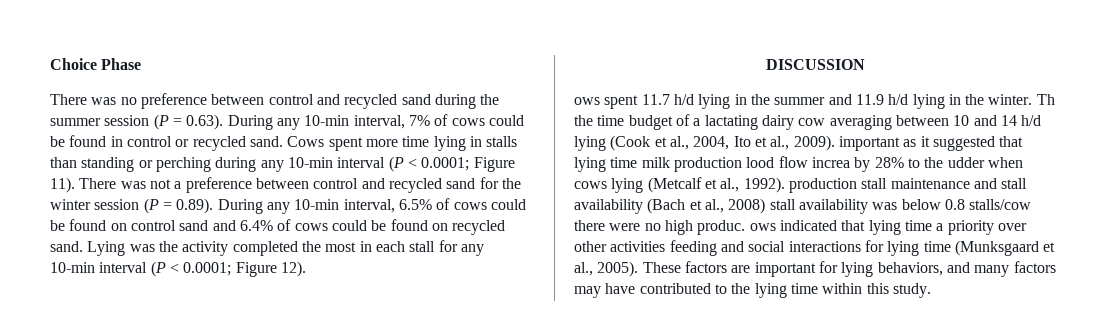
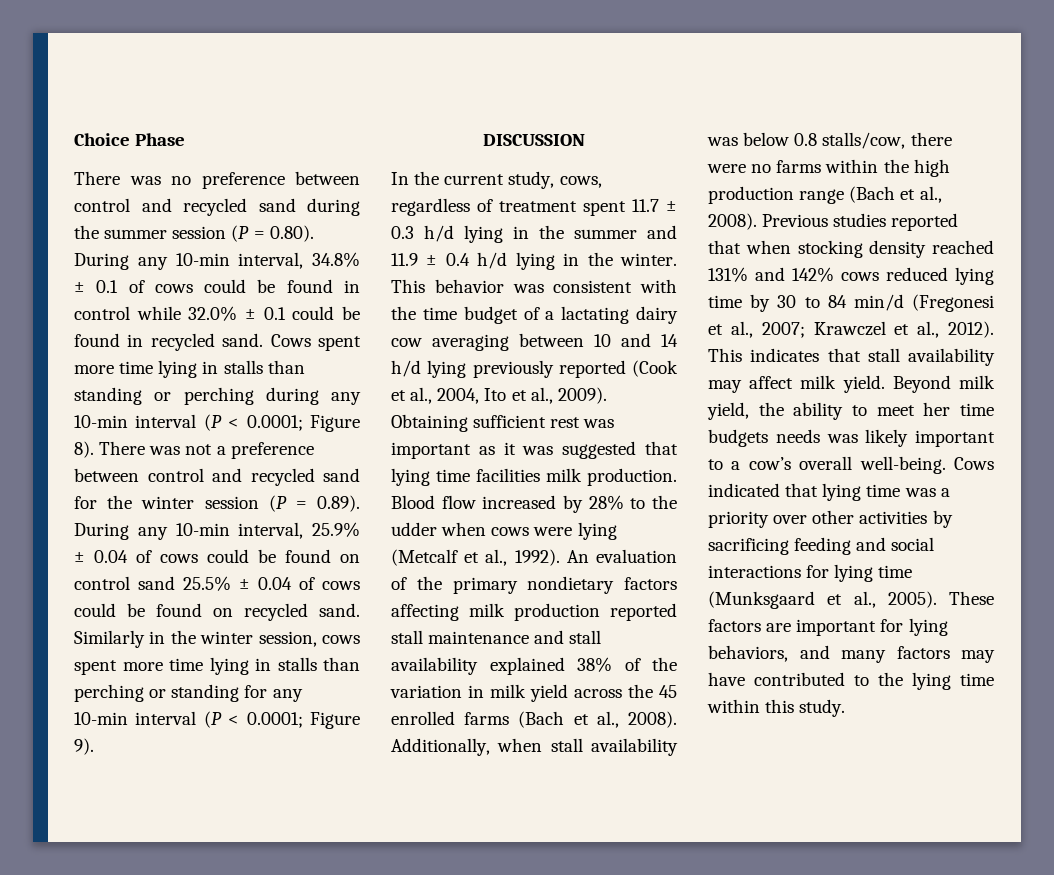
[186,114,430,130] 0.63). During any 10-min interval, 7% -> [269,225,314,242] [74,252,360,270] [74,280,119,293] 0.80). During any 10-min interval, 34.8% ± 0.1
[175,139,190,147] or -> [136,306,360,321] [74,333,144,347] while 32.0% ± 0.1 could be found in
[50,177,75,193] 11). -> [74,441,94,458] 8).
[398,199,432,210] 6.5% -> [312,522,360,537] [74,550,128,563] 25.9% ± 0.04
[212,220,273,231] and 6.4% -> [183,576,292,591] 25.5% ± 0.04
[87,241,436,256] Lying was the activity completed the most in each stall -> [74,630,360,648] [74,657,360,675] [74,684,240,702] Similarly in the winter session, cows spent more time lying in stalls than perching or standing
[280,261,306,277] 12). -> [74,738,94,755] 9).
[574,94,670,109] ows spent 11.7 -> [391,171,602,189] [391,198,677,216] [391,226,414,239] In the current study, cows, regardless of treatment spent 11.7 ± 0.3
(884, 99) none -> [426,253,470,266] ± 0.4
[1036,94,1055,105] Th -> [391,279,677,293] This behavior was consistent with
(606, 143) none -> [472,360,626,378] previously reported
(835, 143) none -> [391,414,615,432] Obtaining sufficient rest was
(930, 141) none -> [522,446,554,455] was
[641,156,850,172] milk production lood flow increa -> [476,468,677,486] [391,495,557,509] facilities milk production. Blood flow increased
(607, 185) none -> [533,527,573,536] were
[788,178,857,193] production -> [566,549,677,563] [391,576,677,594] [391,603,677,621] An evaluation of the primary nondietary factors affecting milk production reported
[647,198,766,214] (Bach et al., 2008) -> [489,657,677,675] [390,684,677,702] [391,711,677,728] [391,738,543,756] explained 38% of the variation in milk yield across the 45 enrolled farms (Bach et al., 2008). Additionally, when
[969,199,1032,210] stalls/cow -> [822,132,906,149] stalls/cow,
[664,220,776,235] high produc. ows -> [776,159,950,177] [708,186,942,204] [708,213,959,231] [708,240,994,258] [708,267,994,285] [708,294,994,312] [708,321,994,338] [708,348,995,366] [708,375,995,393] [707,402,994,420] [708,429,995,447] [708,456,994,474] farms within the high production range (Bach et al., 2008). Previous studies reported that when stocking density reached 131% and 142% cows reduced lying time by 30 to 84 min/d (Fregonesi et al., 2007; Krawczel et al., 2012). This indicates that stall availability may affect milk yield. Beyond milk yield, the ability to meet her time budgets needs was likely important to a cow’s overall well-being. Cows
(932, 225) none -> [904,488,936,497] was
(666, 246) none -> [932,510,953,528] [708,538,789,555] by sacrificing

